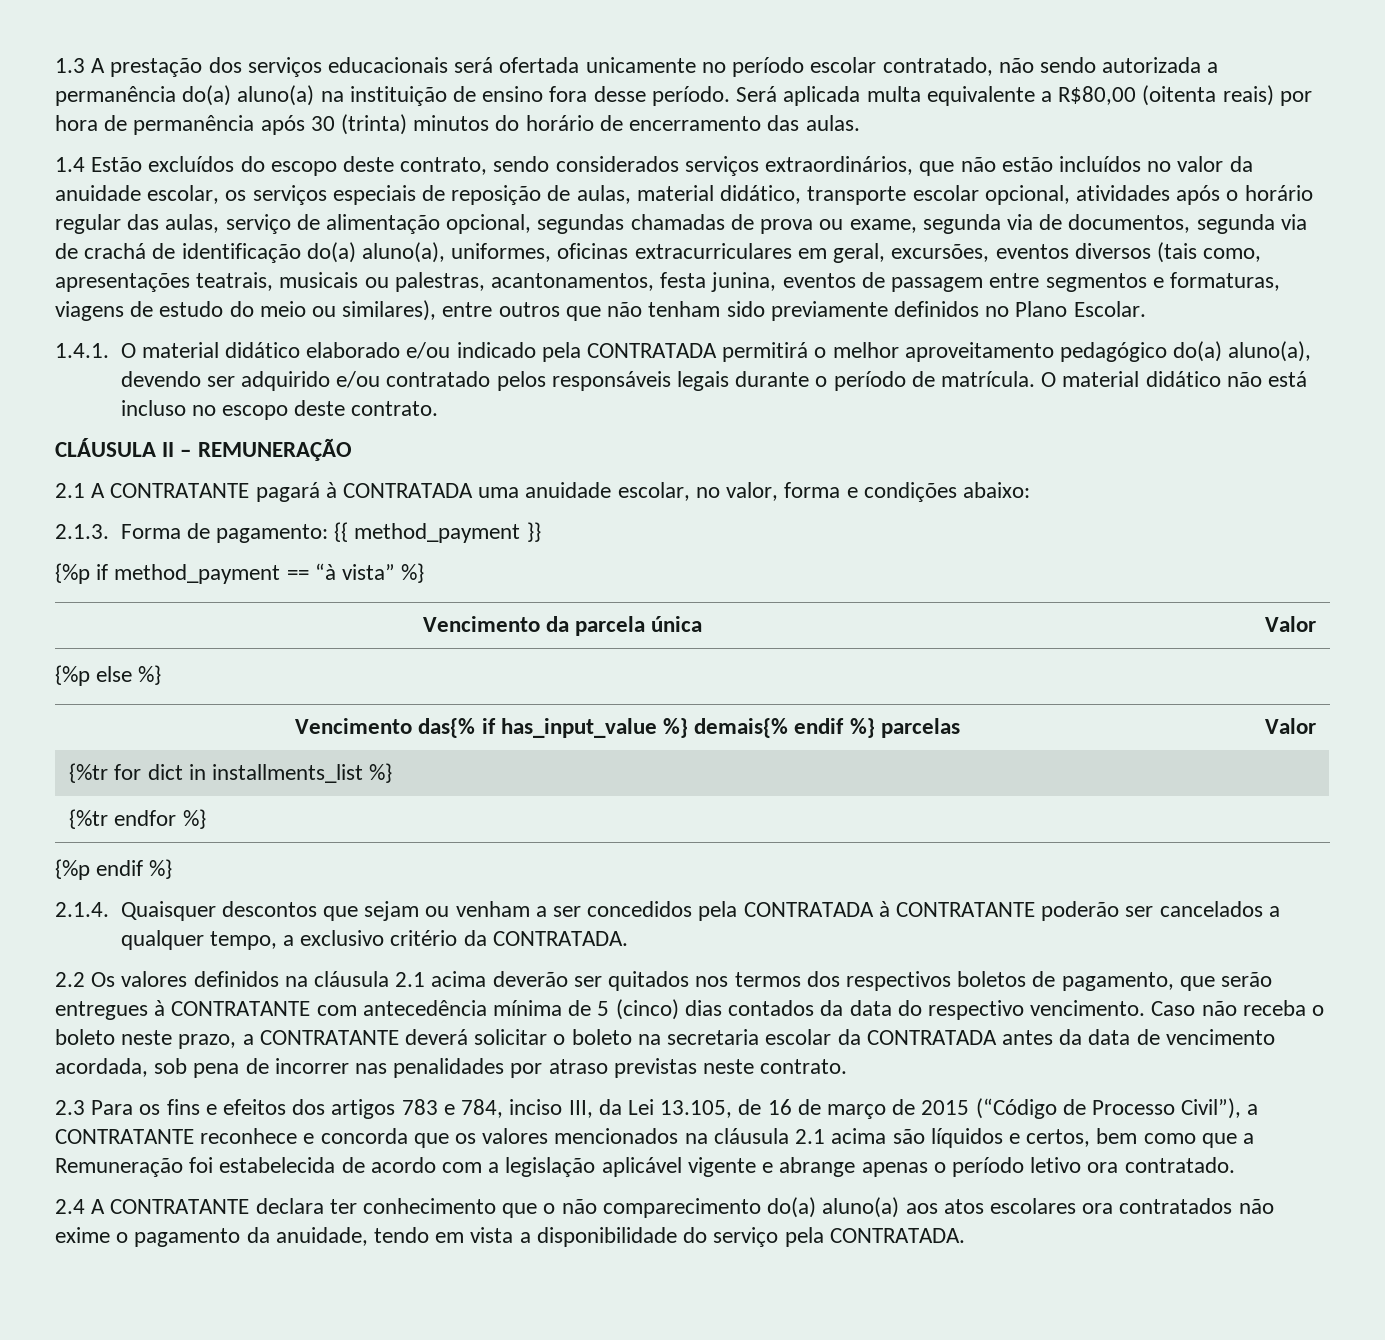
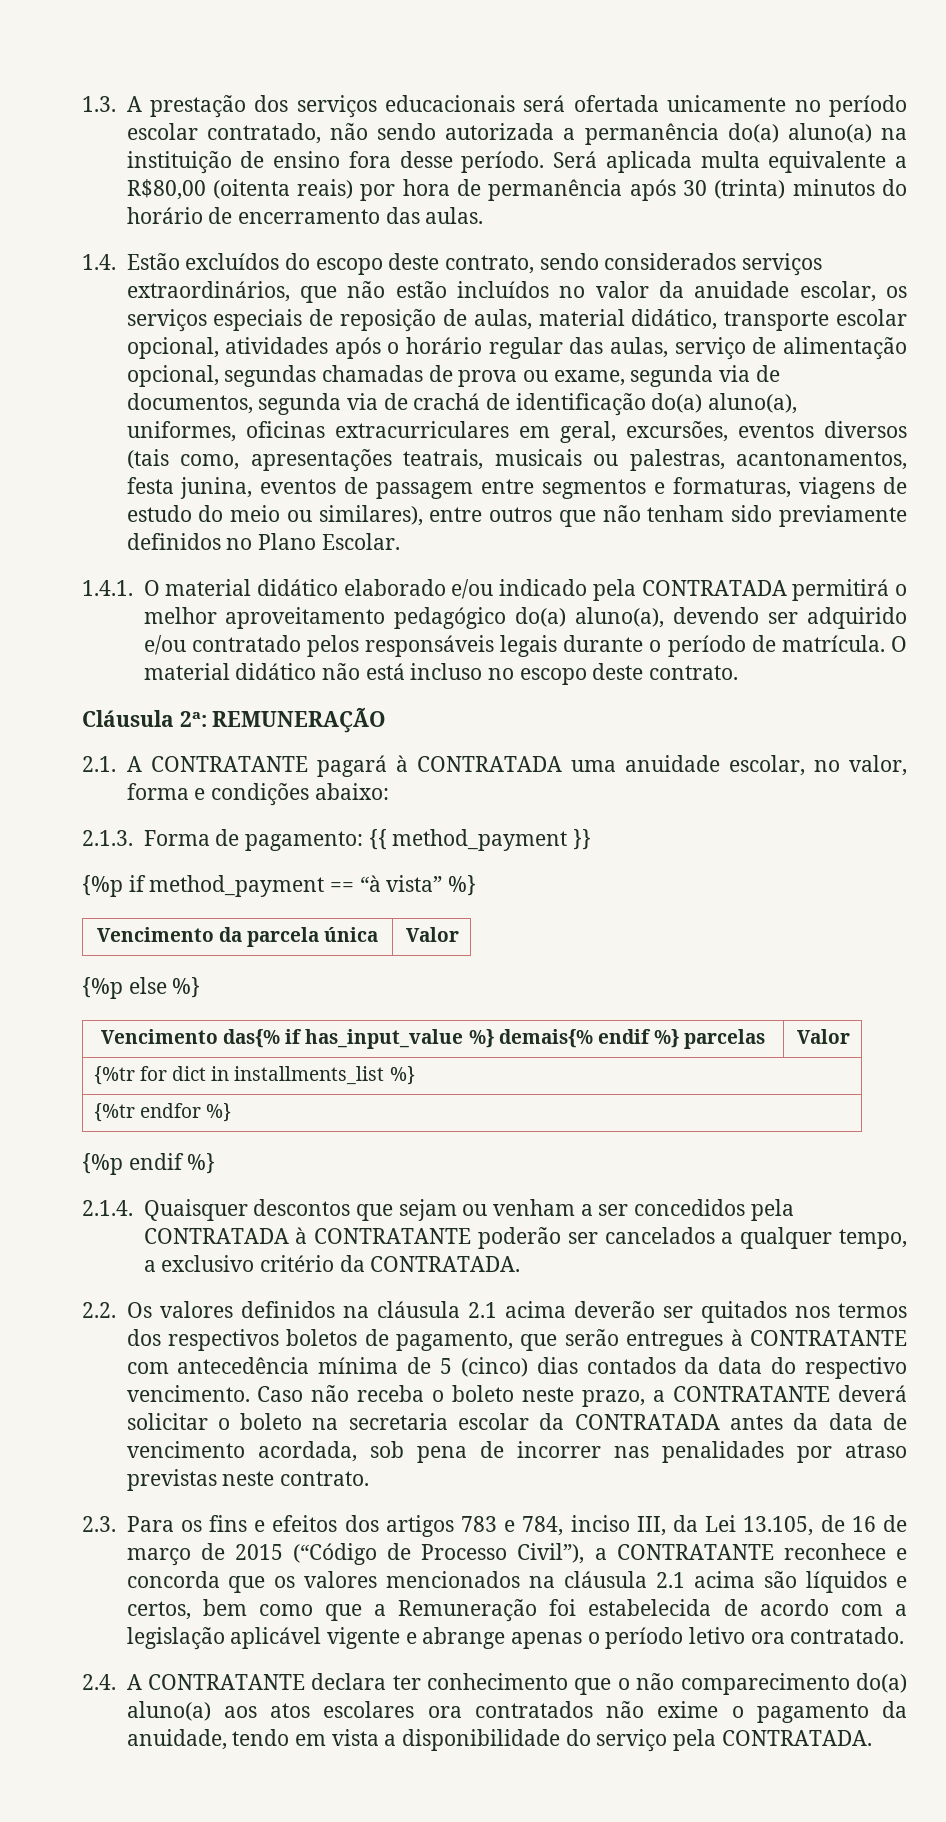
[55,58,85,73] 1.3 -> [82,96,116,112] 1.3.
[55,157,85,172] 1.4 -> [82,254,116,270] 1.4.
[55,438,192,457] CLÁUSULA II – -> [82,710,207,727] Cláusula 2ª:
[55,483,85,498] 2.1 -> [82,756,116,772] 2.1.
[55,972,85,987] 2.2 -> [82,1302,116,1318] 2.2.
[55,1100,85,1115] 2.3 -> [82,1516,116,1532] 2.3.
[55,1199,85,1214] 2.4 -> [82,1674,116,1690] 2.4.

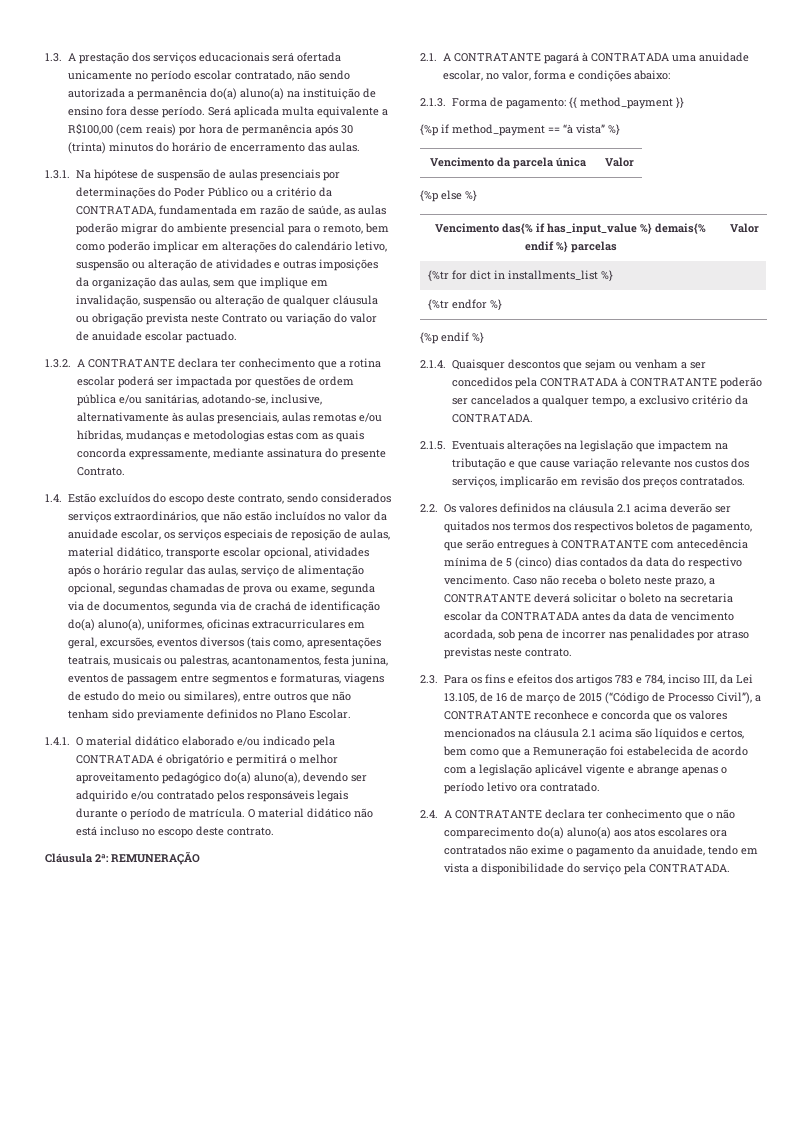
[126,179,290,200] R$80,00 (oitenta -> [67,123,143,136] R$100,00 (cem
(484, 215) none -> [45,169,340,181] [75,187,332,199] [75,205,386,216] [75,223,389,235] [75,241,387,253] [75,259,378,271] [75,277,328,289] [75,295,378,307] [75,313,377,325] [75,331,237,343] [45,358,381,370] [76,376,354,388] [76,394,322,406] [76,412,382,424] [76,430,364,442] [76,448,386,460] [76,467,125,476] // 1.3.1. Na hipótese de suspensão de aulas presenciais por determinações do Poder Público ou a critério da CONTRATADA, fundamentada em razão de saúde, as aulas poderão migrar do ambiente presencial para o remoto, bem como poderão implicar em alterações do calendário letivo, suspensão ou alteração de atividades e outras imposições da organização das aulas, sem que implique em invalidação, suspensão ou alteração de qualquer cláusula ou obrigação prevista neste Contrato ou variação do valor de anuidade escolar pactuado. // 1.3.2. A CONTRATANTE declara ter conhecimento que a rotina escolar poderá ser impactada por questões de ordem pública e/ou sanitárias, adotando-se, inclusive, alternativamente às aulas presenciais, aulas remotas e/ou híbridas, mudanças e metodologias estas com as quais concorda expressamente, mediante assinatura do presente Contrato.
(787, 588) none -> [156,754,233,766] é obrigatório e
(521, 1264) none -> [420,440,728,452] [451,458,749,470] [451,476,745,488] // 2.1.5. Eventuais alterações na legislação que impactem na tributação e que cause variação relevante nos custos dos serviços, implicarão em revisão dos preços contratados.

